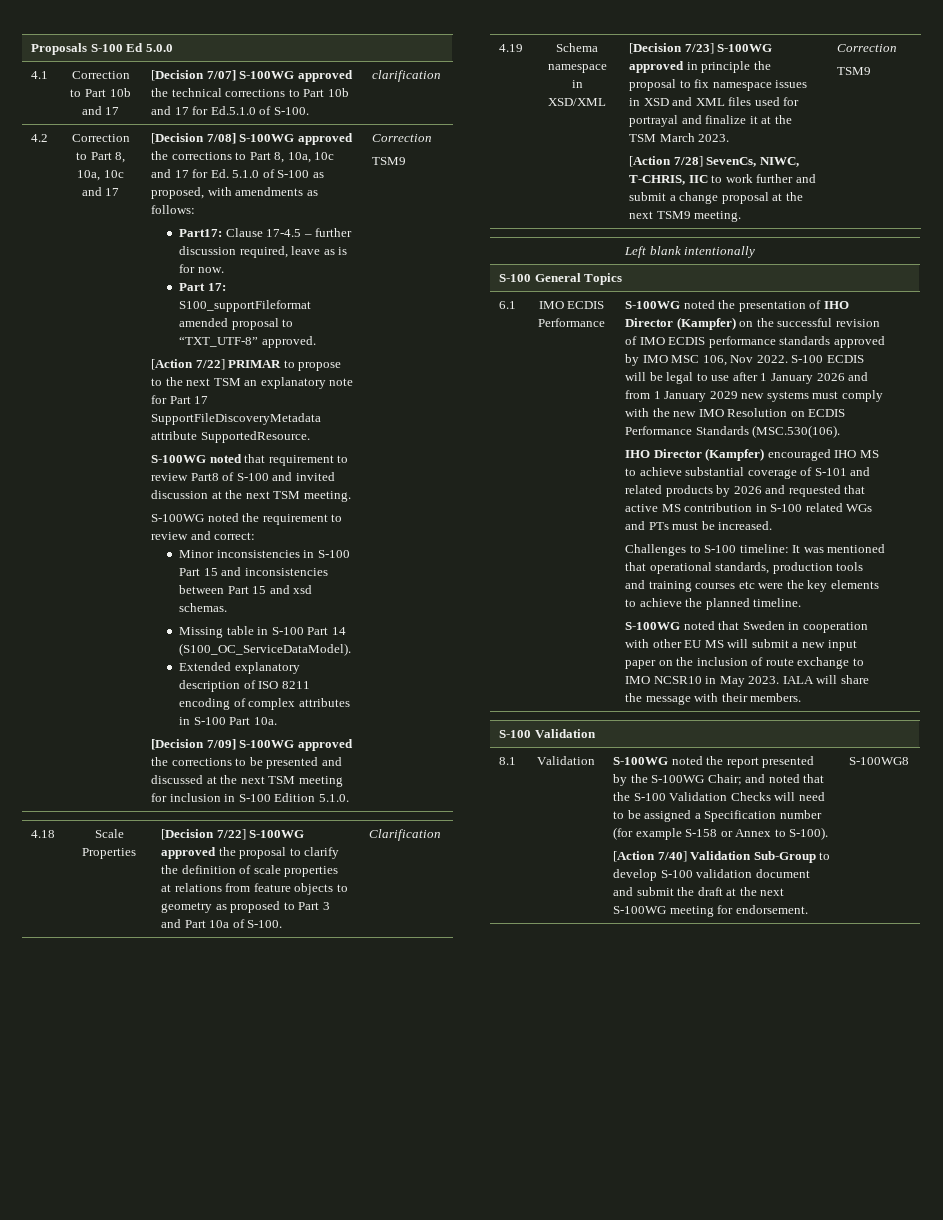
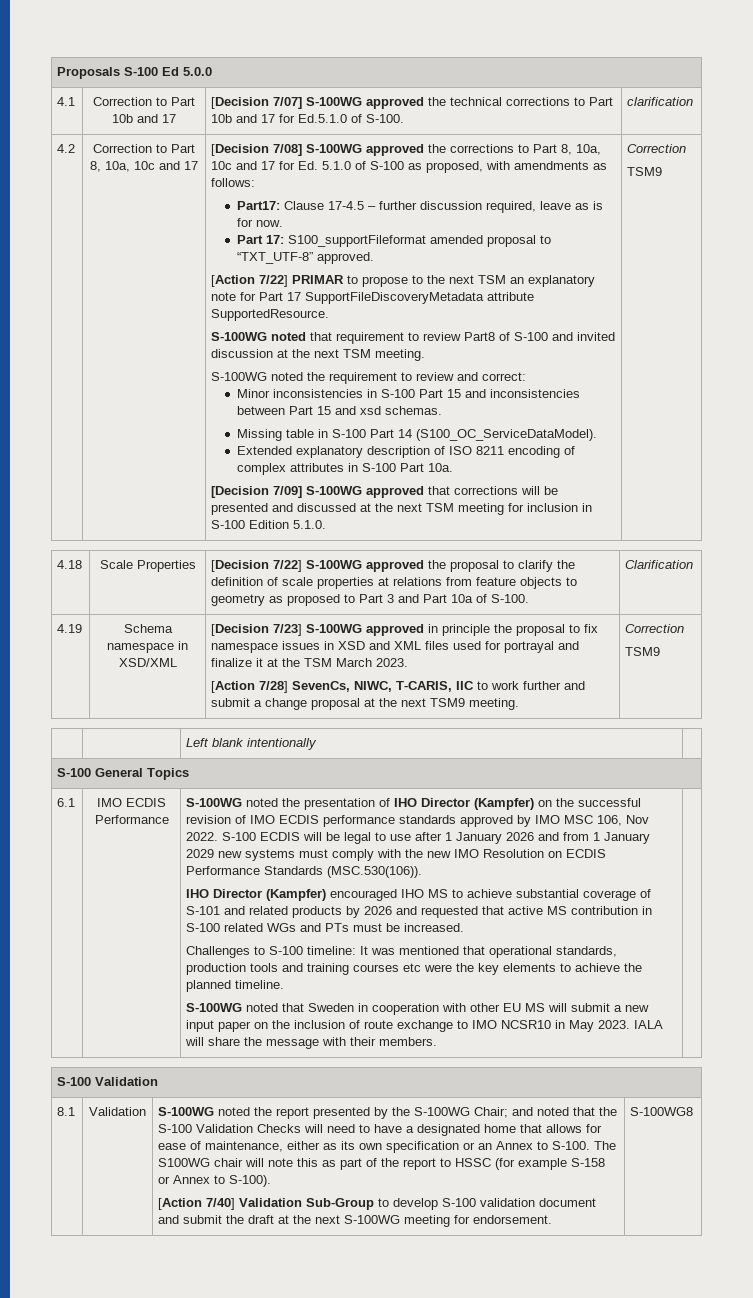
[151,757,247,766] the corrections to -> [428,486,541,495] that corrections will
[629,175,686,185] T-CHRIS, -> [396,681,453,692] T-CARIS,
[752,425,841,438] (MSC.530(106). -> [327,866,423,878] (MSC.530(106)).
[627,810,822,822] be assigned a Specification number -> [374,1124,603,1136] [158,1141,617,1153] [158,1158,492,1170] have a designated home that allows for ease of maintenance, either as its own specification or an Annex to S-100. The S100WG chair will note this as part of the report to HSSC

